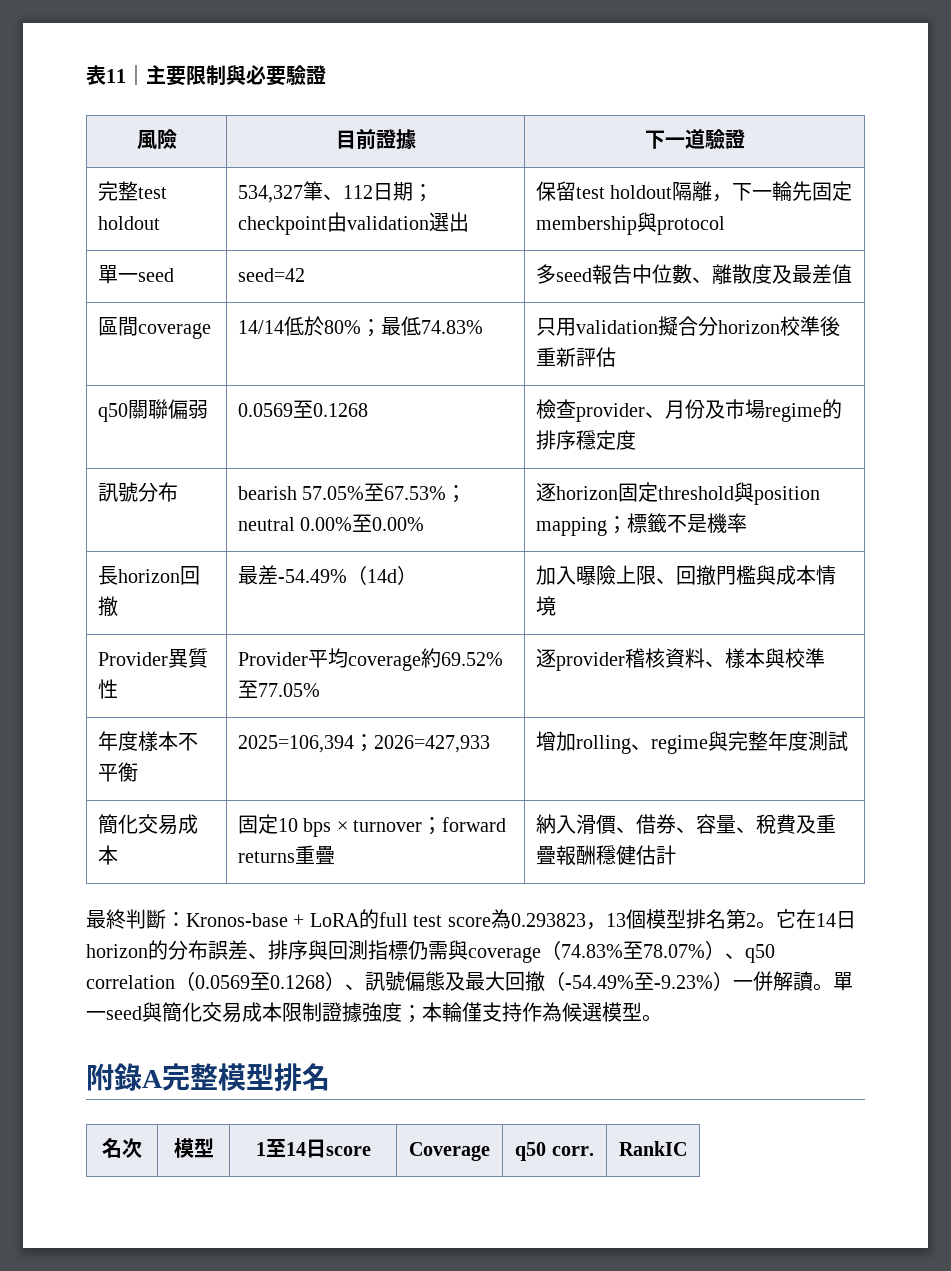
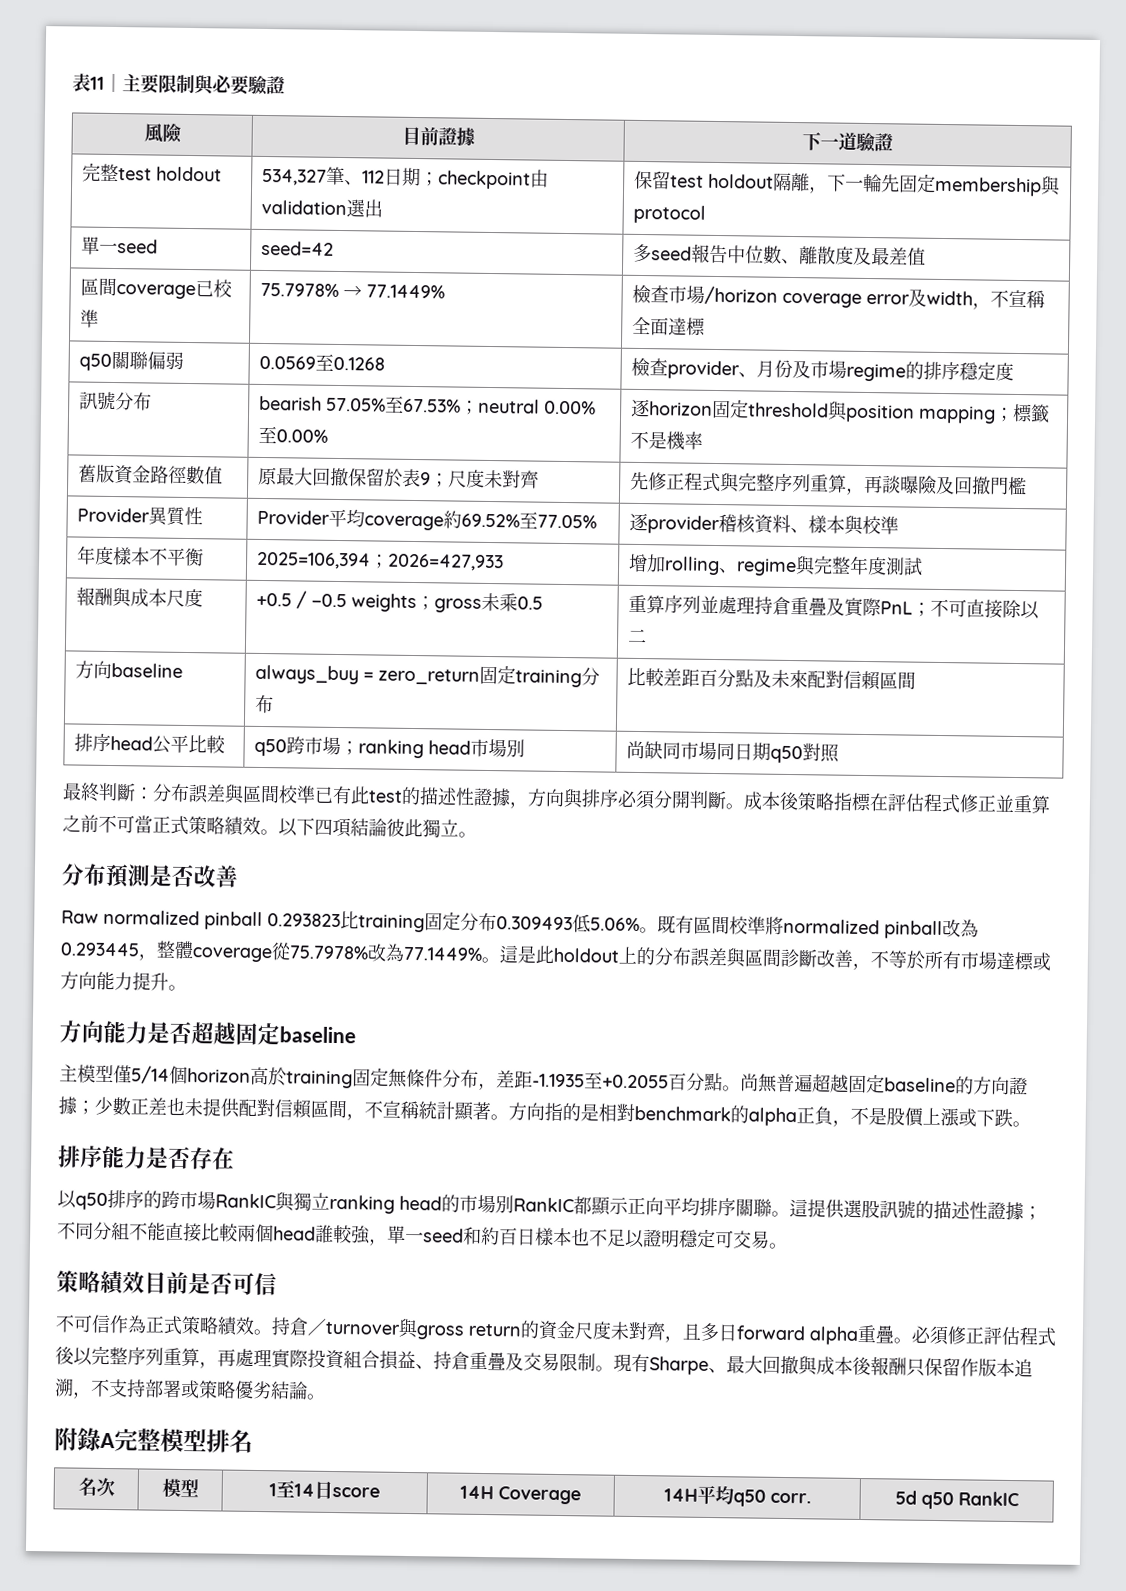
[237,316,483,337] [535,316,840,336] [535,347,616,367] | 14/14低於80%；最低74.83% | 只用validation擬合分horizon校準後重新評估 -> [194,279,233,298] [79,309,99,328] [259,282,445,299] [631,284,1046,310] [631,316,706,336] 已校準 | 75.7978% → 77.1449% | 檢查市場/horizon coverage error及width，不宣稱全面達標
[97,566,200,585] [97,596,118,617] [237,565,417,585] [535,565,676,585] 長horizon回撤 | 最差-54.49%（14d） | 加入曝險上限、 -> [77,464,223,485] [257,466,539,489] [629,471,955,495] 舊版資金路徑數值 | 原最大回撤保留於表9；尺度未對齊 | 先修正程式與完整序列重算，再談曝險及
[755,565,836,585] [535,596,556,616] 與成本情境 -> (1027, 486) none
[97,814,198,835] [97,845,118,865] [237,814,506,837] [237,845,335,865] [535,814,836,834] [535,845,676,866] [86,909,856,930] [86,940,775,963] [86,971,853,992] [86,1002,642,1023] 簡化交易成本 | 固定10 bps × turnover；forward returns重疊 | 納入滑價、借券、容量、稅費及重疊報酬穩健估計 // 最終判斷：Kronos-base + LoRA的full test score為0.293823，13個模型排名第2。它在14日horizon的分布誤差、排序與回測指標仍需與coverage（74.83%至78.07%）、q50 correlation（0.0569至0.1268）、訊號偏態及最大回撤（-54.49%至-9.23%）一併解讀。單一seed與簡化交易成本限制證據強度；本輪僅支持作為候選模型 -> [75,586,203,608] [255,590,543,613] [627,594,1040,620] [627,628,647,644] [74,660,183,680] [254,664,600,688] [254,694,274,714] [626,667,916,691] [73,733,226,754] [253,736,525,759] [625,740,840,764] [62,782,1051,814] [62,814,477,838] [61,863,239,888] [61,909,979,940] [60,940,1051,971] [60,971,187,992] [59,1020,356,1046] [59,1064,1028,1096] [58,1096,1031,1128] [58,1145,235,1170] [57,1189,1042,1221] [57,1221,788,1250] [56,1270,277,1296] [55,1314,1056,1347] [55,1345,1033,1378] [54,1378,308,1400] 報酬與成本尺度 | +0.5 / −0.5 weights；gross未乘0.5 | 重算序列並處理持倉重疊及實際PnL；不可直接除以二 // 方向baseline | always_buy = zero_return固定training分布 | 比較差距百分點及未來配對信賴區間 // 排序head公平比較 | q50跨市場；ranking head市場別 | 尚缺同市場同日期q50對照 // 最終判斷：分布誤差與區間校準已有此test的描述性證據，方向與排序必須分開判斷。成本後策略指標在評估程式修正並重算之前不可當正式策略績效。以下四項結論彼此獨立。 // 分布預測是否改善 // Raw normalized pinball 0.293823比training固定分布0.309493低5.06%。既有區間校準將normalized pinball改為0.293445，整體coverage從75.7978%改為77.1449%。這是此holdout上的分布誤差與區間診斷改善，不等於所有市場達標或方向能力提升。 // 方向能力是否超越固定baseline // 主模型僅5/14個horizon高於training固定無條件分布，差距-1.1935至+0.2055百分點。尚無普遍超越固定baseline的方向證據；少數正差也未提供配對信賴區間，不宣稱統計顯著。方向指的是相對benchmark的alpha正負，不是股價上漲或下跌。 // 排序能力是否存在 // 以q50排序的跨市場RankIC與獨立ranking head的市場別RankIC都顯示正向平均排序關聯。這提供選股訊號的描述性證據；不同分組不能直接比較兩個head誰較強，單一seed和約百日樣本也不足以證明穩定可交易。 // 策略績效目前是否可信 // 不可信作為正式策略績效。持倉／turnover與gross return的資金尺度未對齊，且多日forward alpha重疊。必須修正評估程式後以完整序列重算，再處理實際投資組合損益、持倉重疊及交易限制。現有Sharpe、最大回撤與成本後報酬只保留作版本追溯，不支持部署或策略優劣結論
(371, 1151) none -> [460,1485,494,1500] 14H
(490, 1151) none -> [663,1485,734,1505] 14H平均
(594, 1151) none -> [894,1490,954,1510] 5d q50

